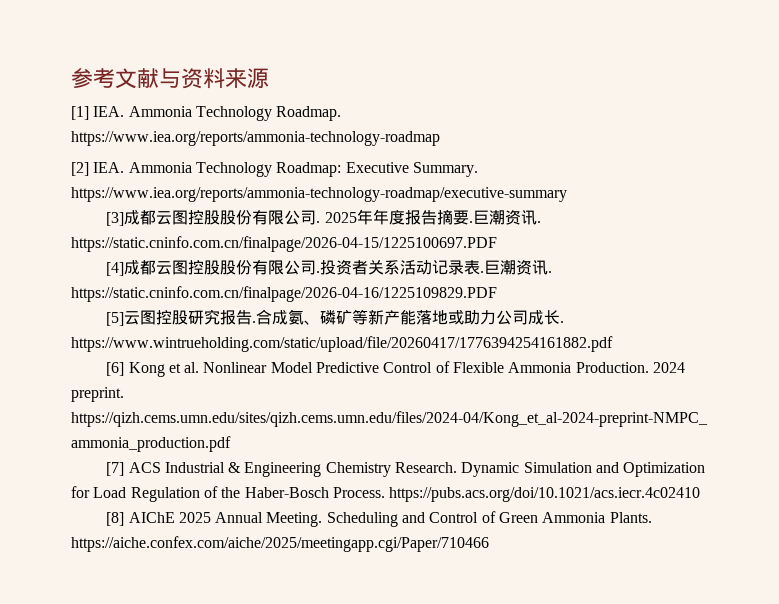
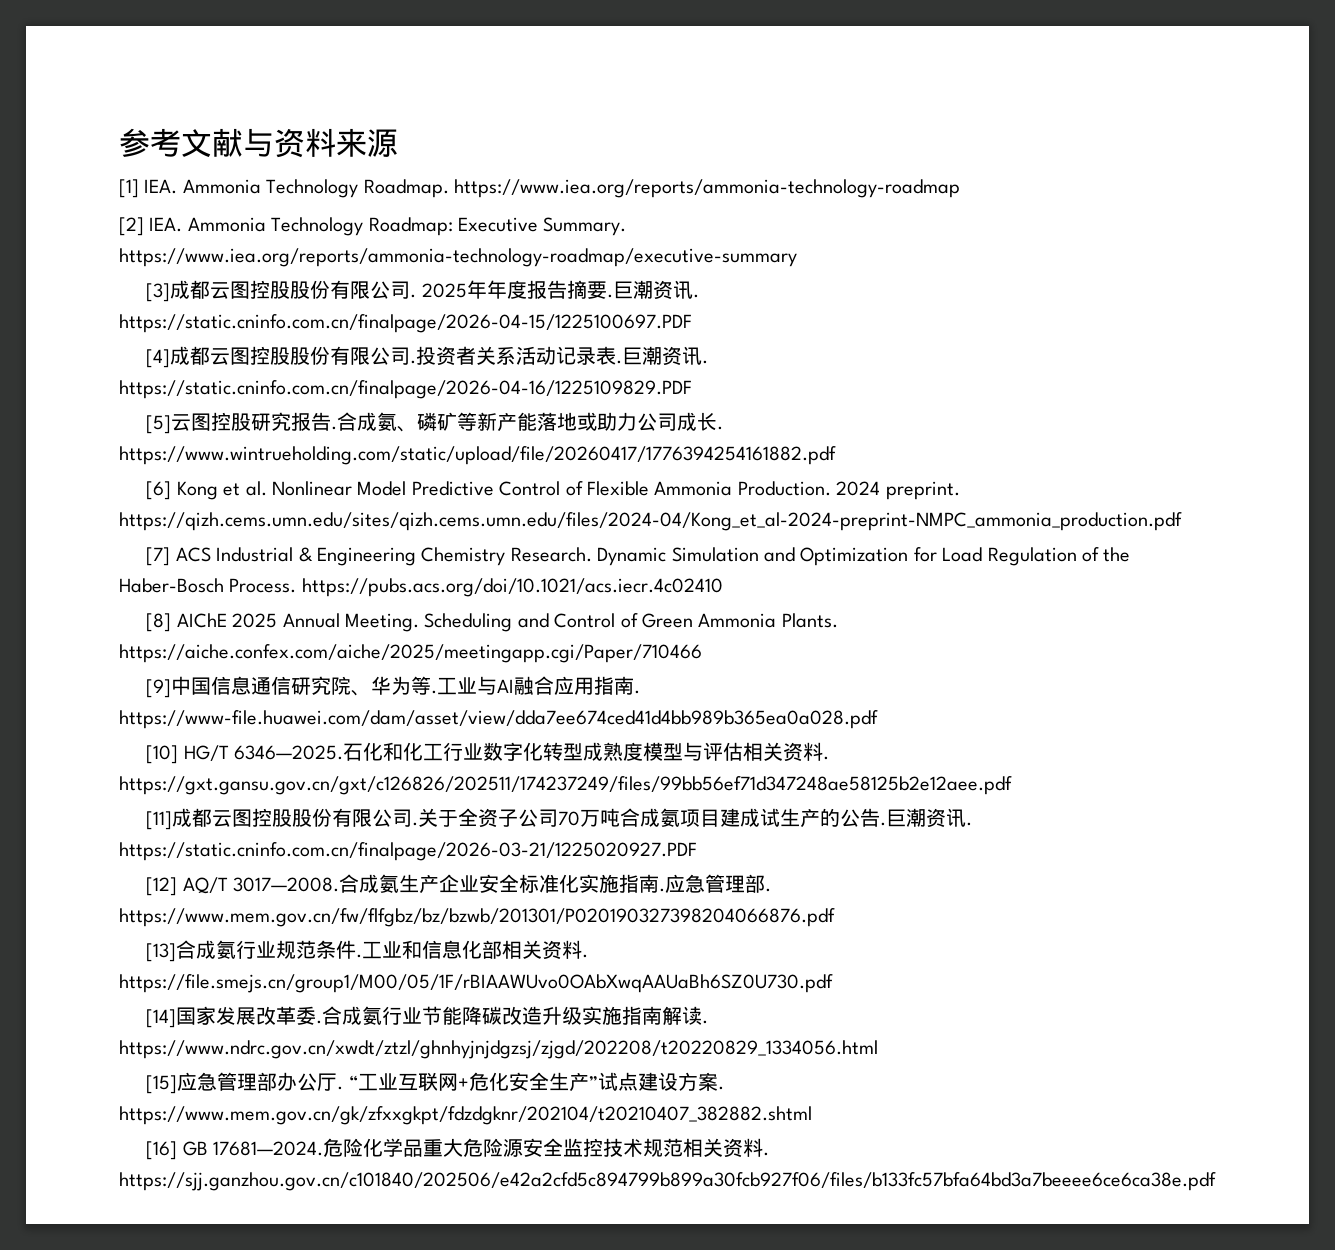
(489, 544) none -> [146,676,641,698] [119,710,878,729] [146,742,830,764] [119,776,1012,795] [146,808,973,830] [119,842,697,861] [146,874,772,896] [119,908,835,927] [146,940,589,962] [119,974,833,993] [146,1006,709,1028] [119,1040,878,1059] [146,1072,724,1094] [119,1106,812,1125] [146,1138,770,1160] [119,1172,1216,1191] // [9]中国信息通信研究院、华为等.工业与AI融合应用指南. https://www-file.huawei.com/dam/asset/view/dda7ee674ced41d4bb989b365ea0a028.pdf // [10] HG/T 6346—2025.石化和化工行业数字化转型成熟度模型与评估相关资料. https://gxt.gansu.gov.cn/gxt/c126826/202511/174237249/files/99bb56ef71d347248ae58125b2e12aee.pdf // [11]成都云图控股股份有限公司.关于全资子公司70万吨合成氨项目建成试生产的公告.巨潮资讯. https://static.cninfo.com.cn/finalpage/2026-03-21/1225020927.PDF // [12] AQ/T 3017—2008.合成氨生产企业安全标准化实施指南.应急管理部. https://www.mem.gov.cn/fw/flfgbz/bz/bzwb/201301/P020190327398204066876.pdf // [13]合成氨行业规范条件.工业和信息化部相关资料. https://file.smejs.cn/group1/M00/05/1F/rBIAAWUvo0OAbXwqAAUaBh6SZ0U730.pdf // [14]国家发展改革委.合成氨行业节能降碳改造升级实施指南解读. https://www.ndrc.gov.cn/xwdt/ztzl/ghnhyjnjdgzsj/zjgd/202208/t20220829_1334056.html // [15]应急管理部办公厅. “工业互联网+危化安全生产”试点建设方案. https://www.mem.gov.cn/gk/zfxxgkpt/fdzdgknr/202104/t20210407_382882.shtml // [16] GB 17681—2024.危险化学品重大危险源安全监控技术规范相关资料. https://sjj.ganzhou.gov.cn/c101840/202506/e42a2cfd5c894799b899a30fcb927f06/files/b133fc57bfa64bd3a7beeee6ce6ca38e.pdf

